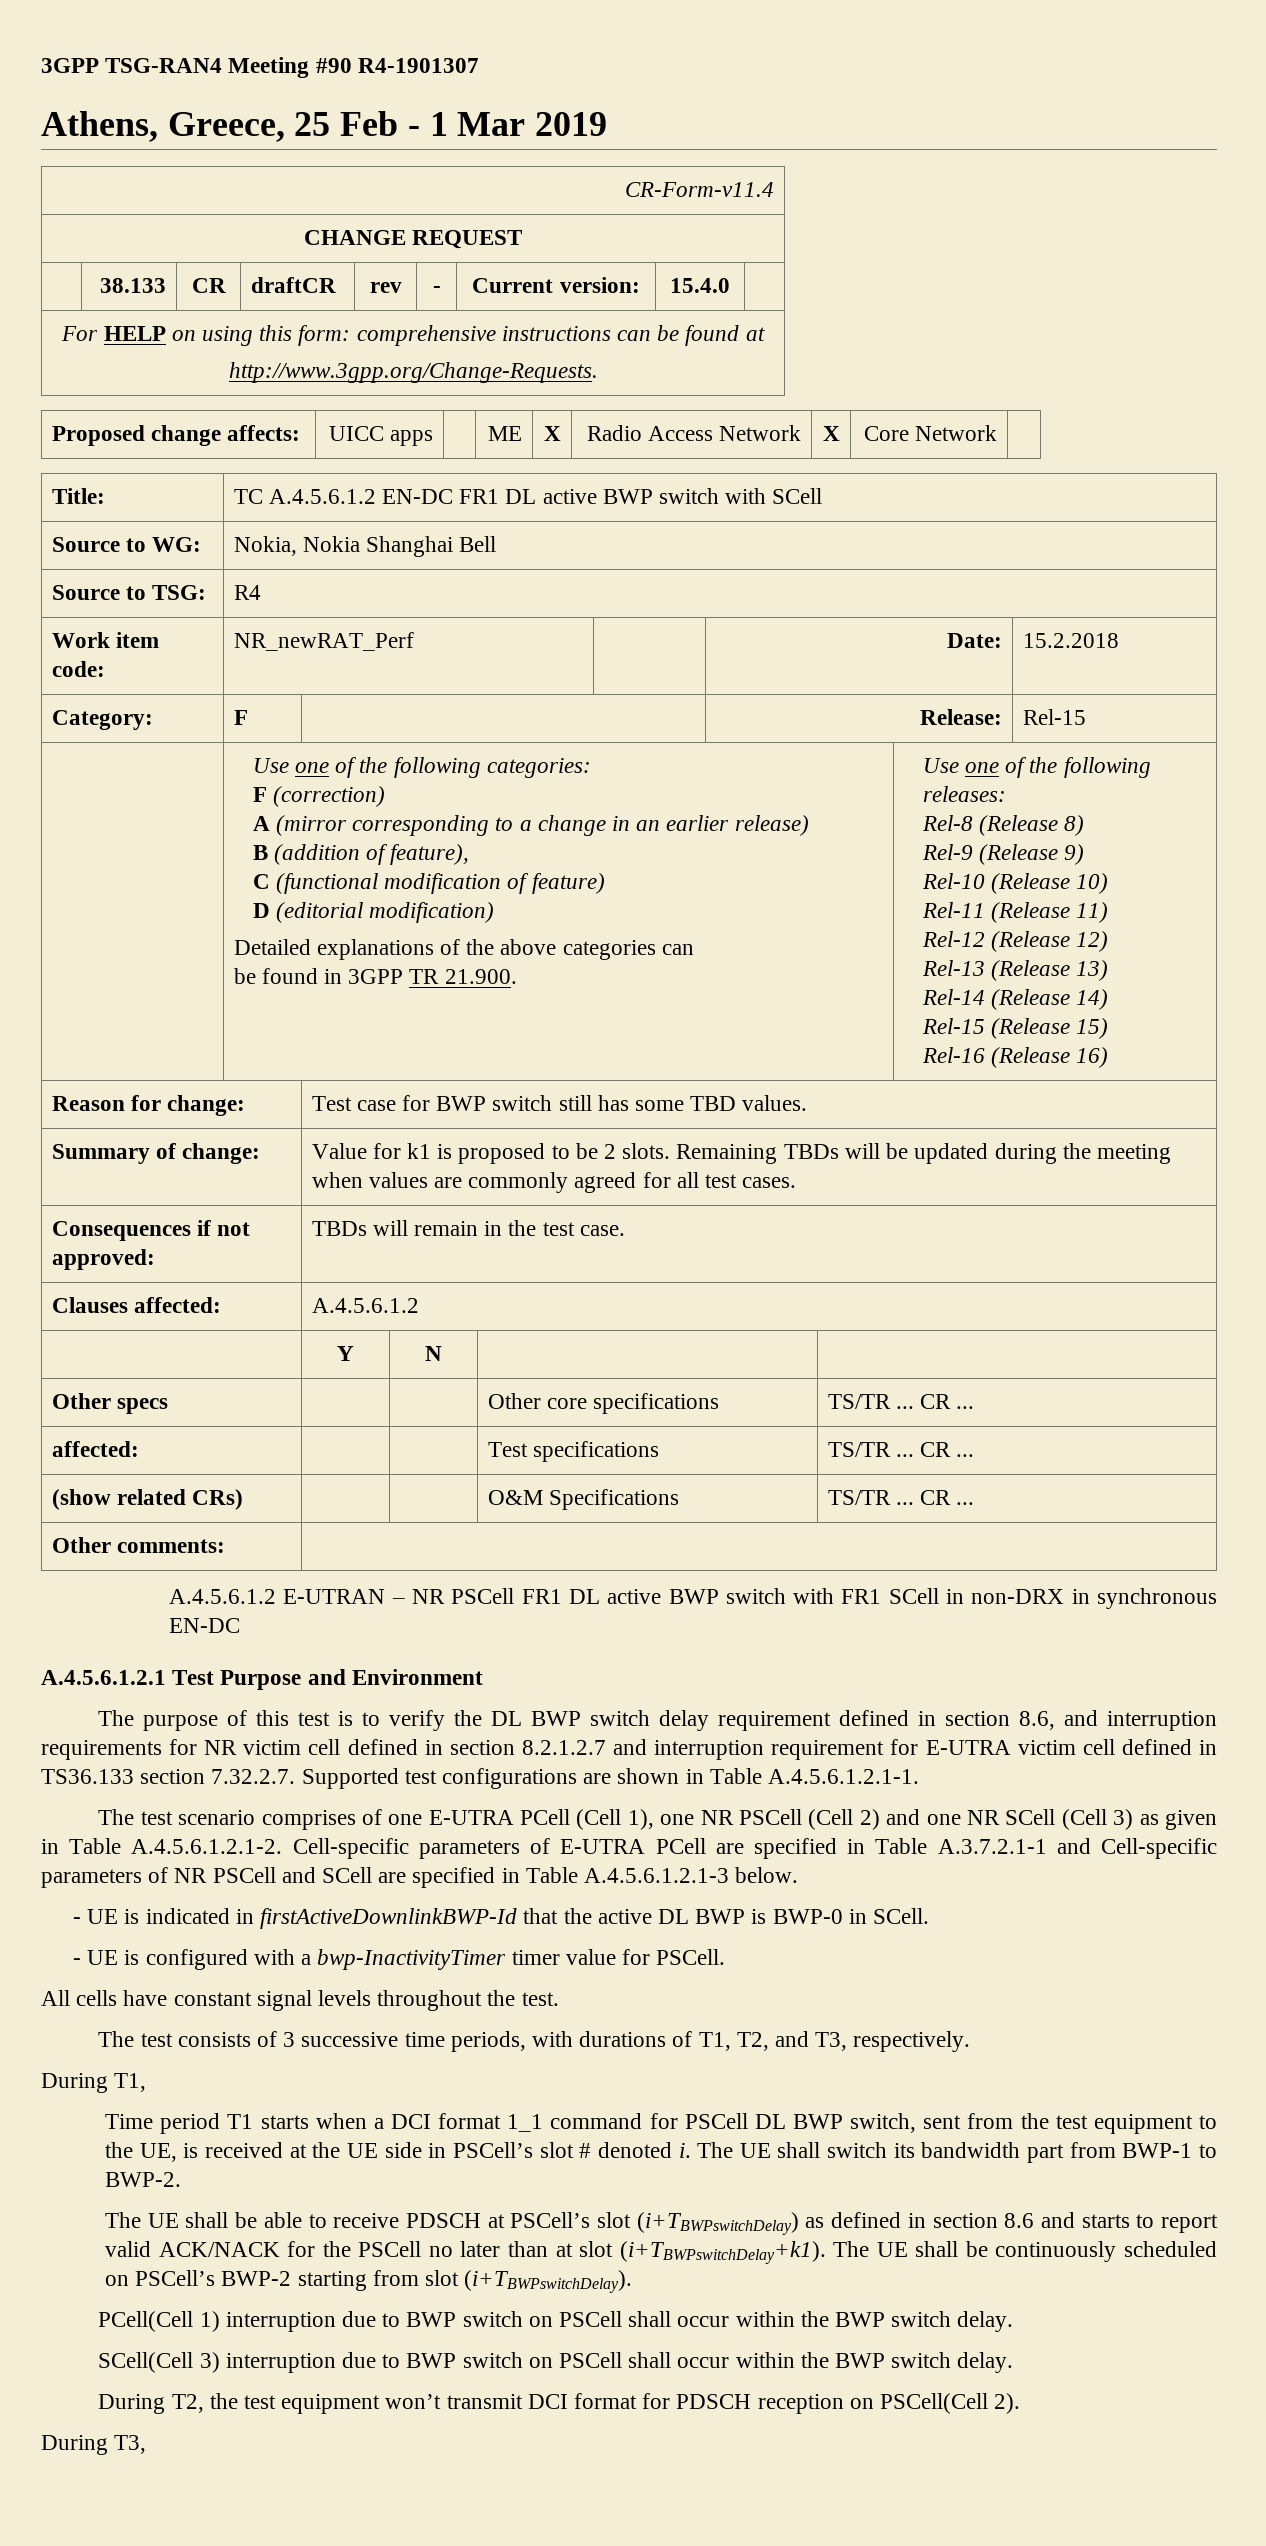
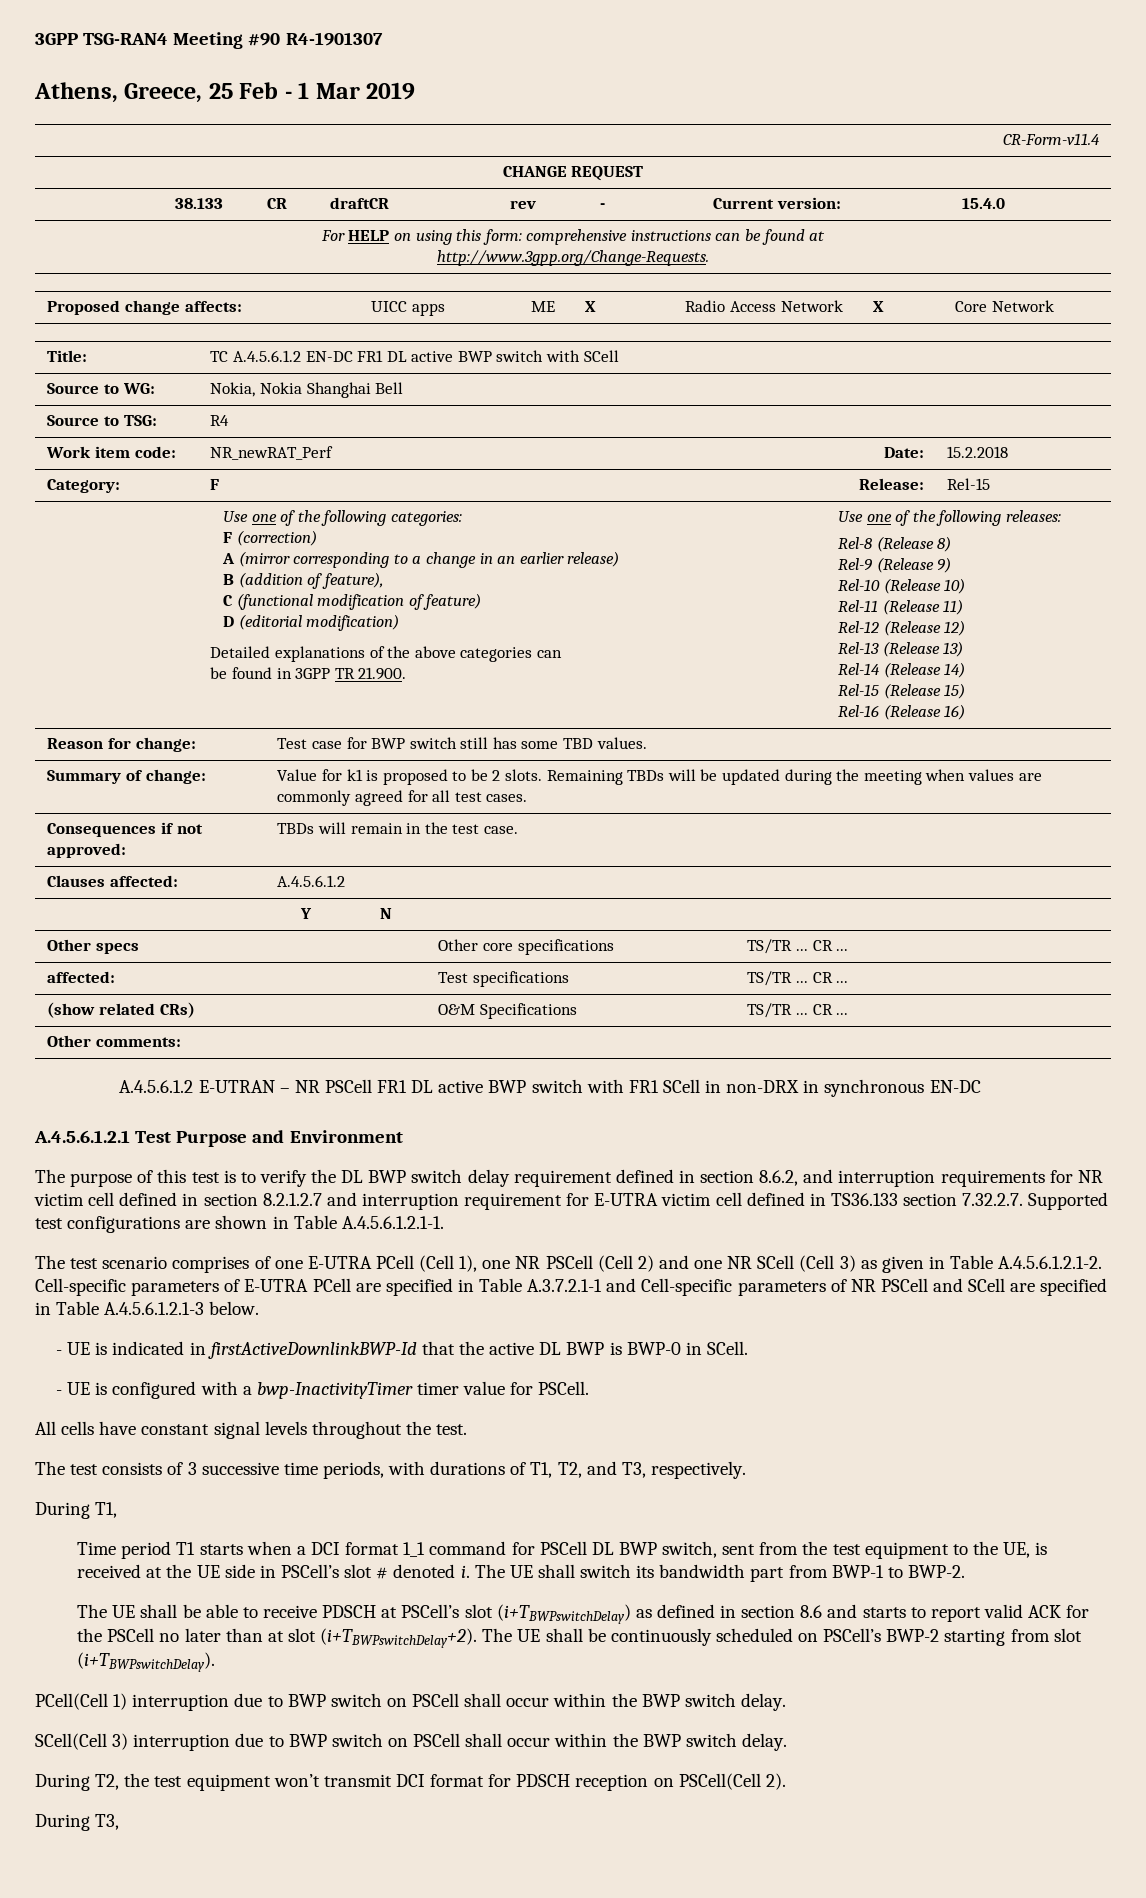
[1019,1711,1056,1730] 8.6, -> [759,1170,799,1186] 8.6.2,
[158,2242,280,2257] ACK/NACK -> [1028,1605,1062,1618] ACK
[619,2241,826,2264] (i+TBWPswitchDelay+k1). -> [320,1628,478,1648] (i+TBWPswitchDelay+2).

